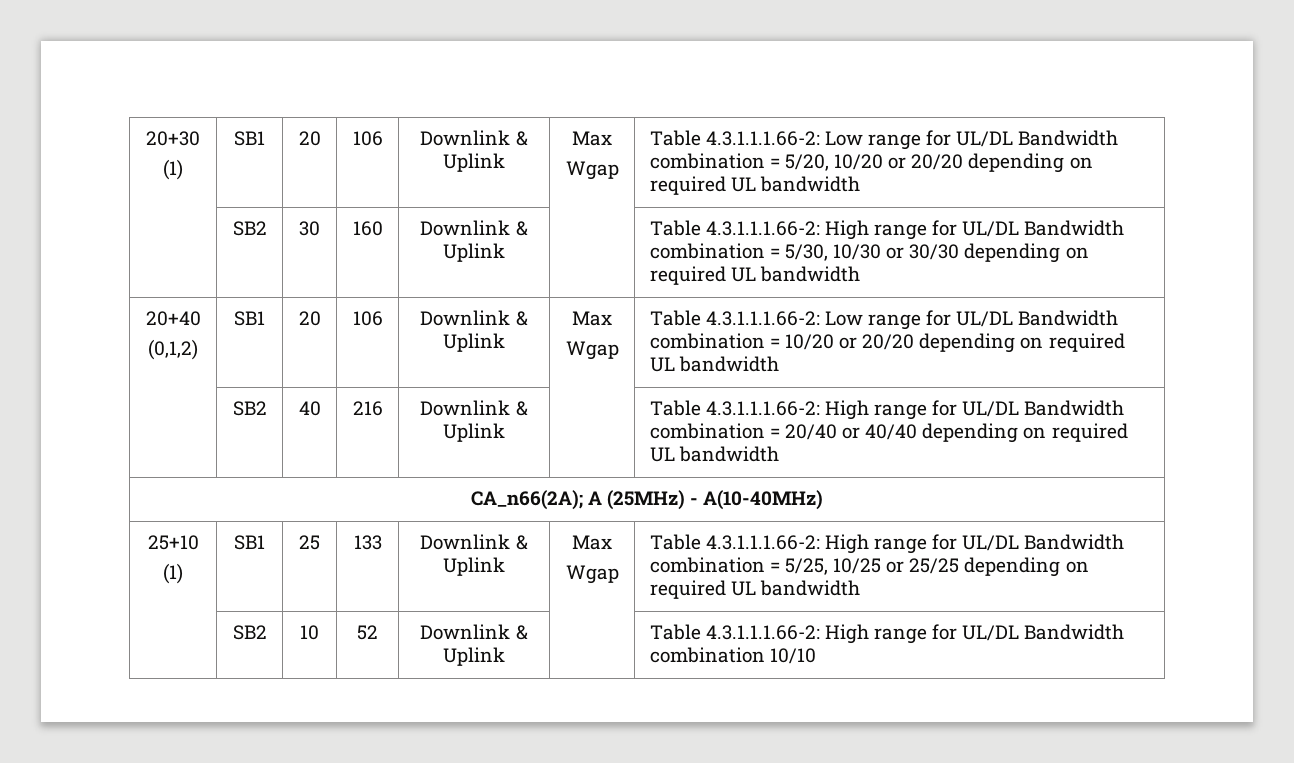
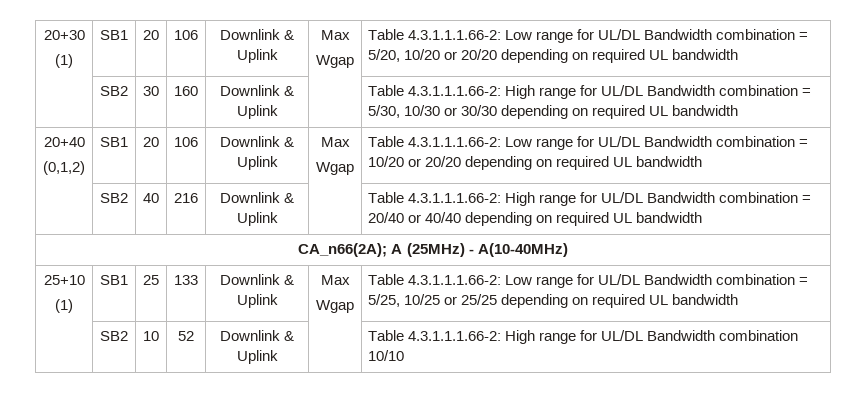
[824,534,869,554] High -> [505,275,533,285] Low

